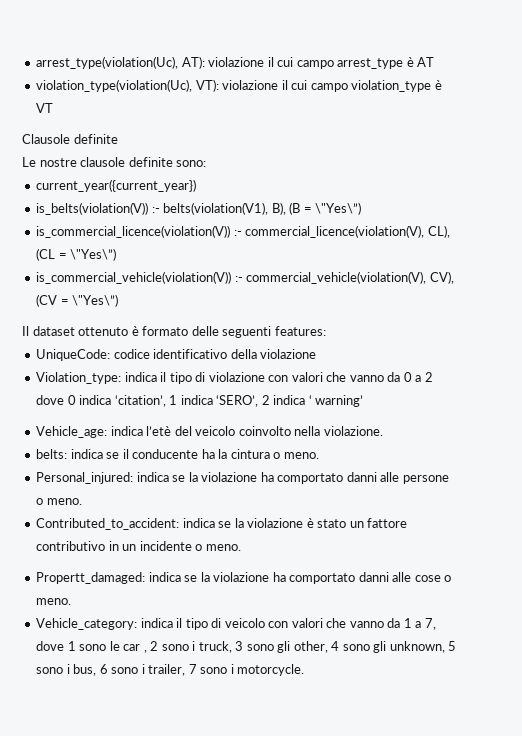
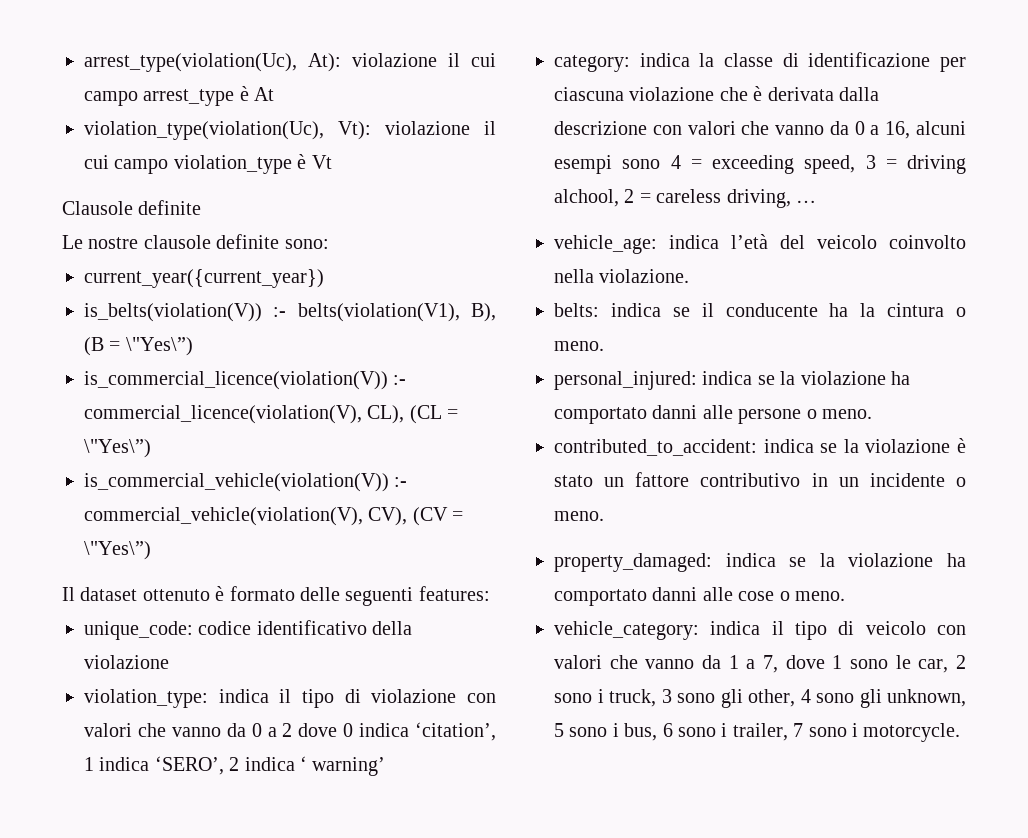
[181,56,205,69] AT): -> [308,53,341,72] At):
[417,57,435,67] AT -> [254,87,275,101] At
[195,79,219,92] VT): -> [338,121,371,140] Vt):
[36,103,54,113] VT -> [311,155,332,169] Vt
[36,349,111,361] UniqueCode: -> [84,621,193,640] unique_code:
[36,372,122,384] Violation_type: -> [84,689,208,708] violation_type:
[36,426,172,438] Vehicle_age: indica l’etè -> [554,52,967,72] [554,86,879,101] [554,121,966,139] [554,155,966,174] [554,189,816,208] [554,234,768,254] category: indica la classe di identificazione per ciascuna violazione che è derivata dalla descrizione con valori che vanno da 0 a 16, alcuni esempi sono 4 = exceeding speed, 3 = driving alchool, 2 = careless driving, … // vehicle_age: indica l’età
[36,472,134,484] Personal_injured: -> [554,371,697,390] personal_injured:
[36,518,180,530] Contributed_to_accident: -> [554,439,757,456] contributed_to_accident:
[36,572,146,584] Propertt_damaged: -> [554,553,712,572] property_damaged:
[36,618,138,630] Vehicle_category: -> [554,621,699,640] vehicle_category:
[123,644,147,653] car , -> [918,659,949,673] car,

